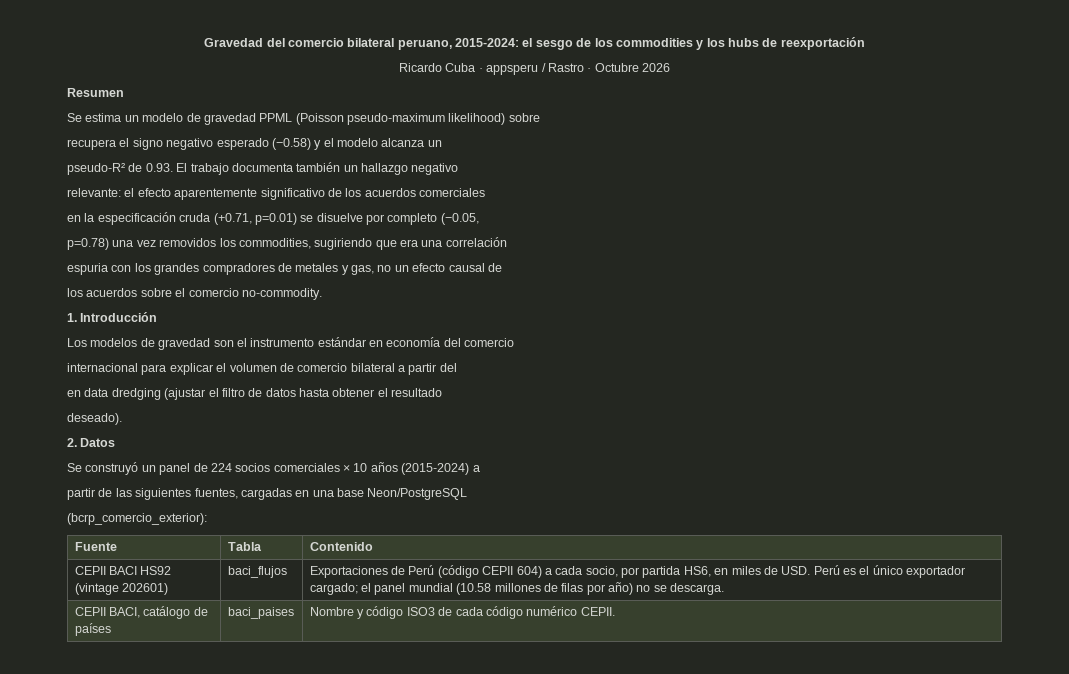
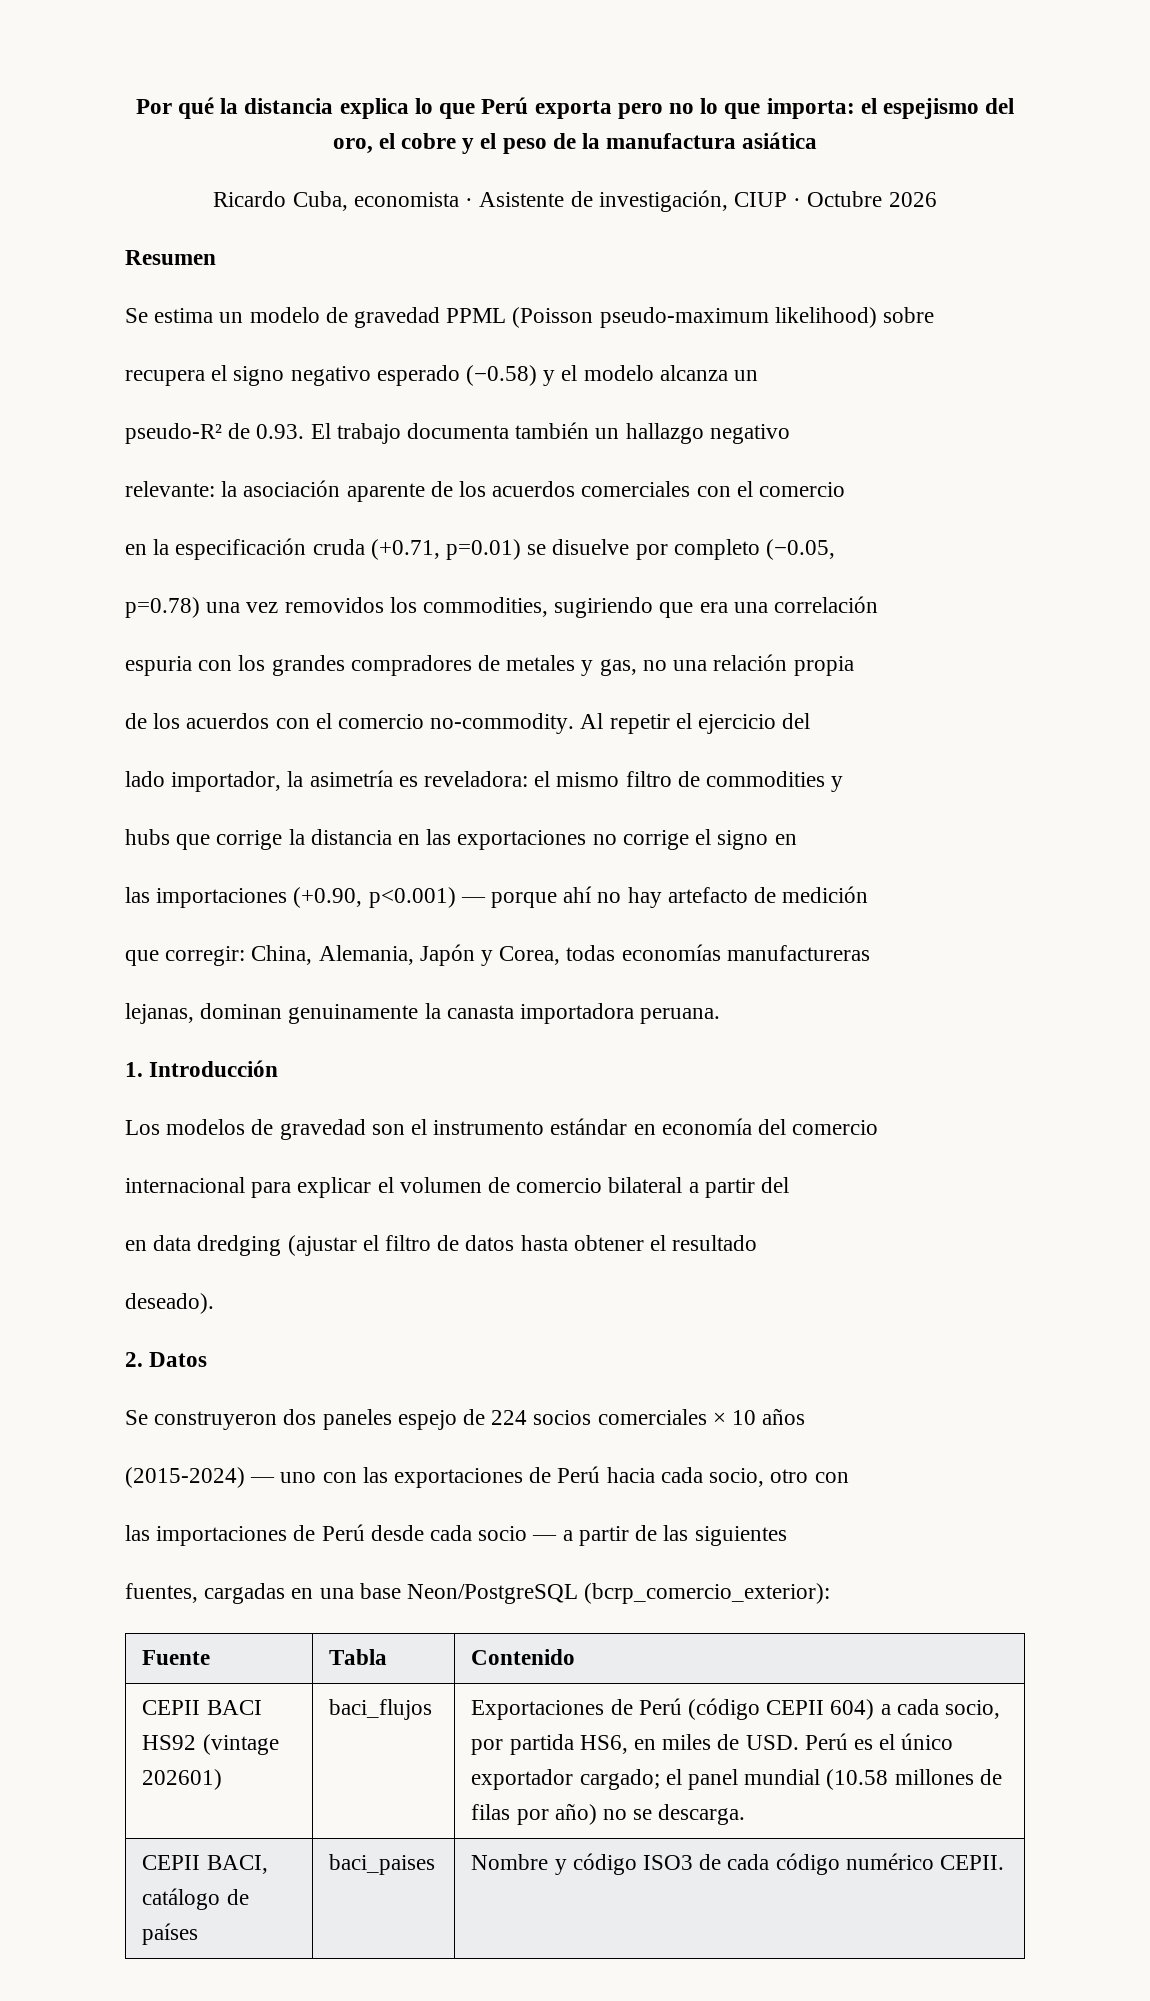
[204,37,865,50] [399,63,584,75] Gravedad del comercio bilateral peruano, 2015-2024: el sesgo de los commodities y los hubs de reexportación // Ricardo Cuba · appsperu / Rastro -> [135,97,1015,119] [332,132,818,154] [213,190,787,212] Por qué la distancia explica lo que Perú exporta pero no lo que importa: el espejismo del oro, el cobre y el peso de la manufactura asiática // Ricardo Cuba, economista · Asistente de investigación, CIUP
[124,188,325,200] el efecto aparentemente significativo -> [221,480,425,502] la asociación aparente
(485, 192) none -> [696,481,846,497] con el comercio
[394,263,502,272] [67,288,172,297] un efecto causal de // los acuerdos sobre -> [673,654,854,676] [125,713,310,729] una relación propia // de los acuerdos con
(322, 294) none -> [580,713,811,734] [125,770,844,792] [125,829,797,850] [125,886,869,908] [125,944,870,966] [125,1003,721,1024] Al repetir el ejercicio del // lado importador, la asimetría es reveladora: el mismo filtro de commodities y // hubs que corrige la distancia en las exportaciones no corrige el signo en // las importaciones (+0.90, p<0.001) — porque ahí no hay artefacto de medición // que corregir: China, Alemania, Japón y Corea, todas economías manufactureras // lejanas, dominan genuinamente la canasta importadora peruana.
[85,462,191,475] construyó un panel -> [154,1409,457,1430] construyeron dos paneles espejo
[401,463,480,475] (2015-2024) a // -> [125,1466,849,1488] [125,1524,573,1546] // (2015-2024) — uno con las exportaciones de Perú hacia cada socio, otro con // las importaciones de Perú desde cada socio — a
(192, 494) none -> (787, 1536) //
(468, 494) // -> (579, 1594) none

